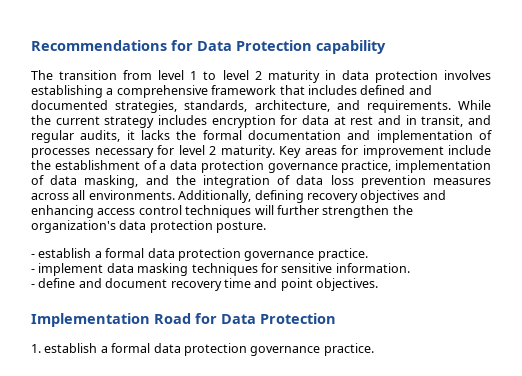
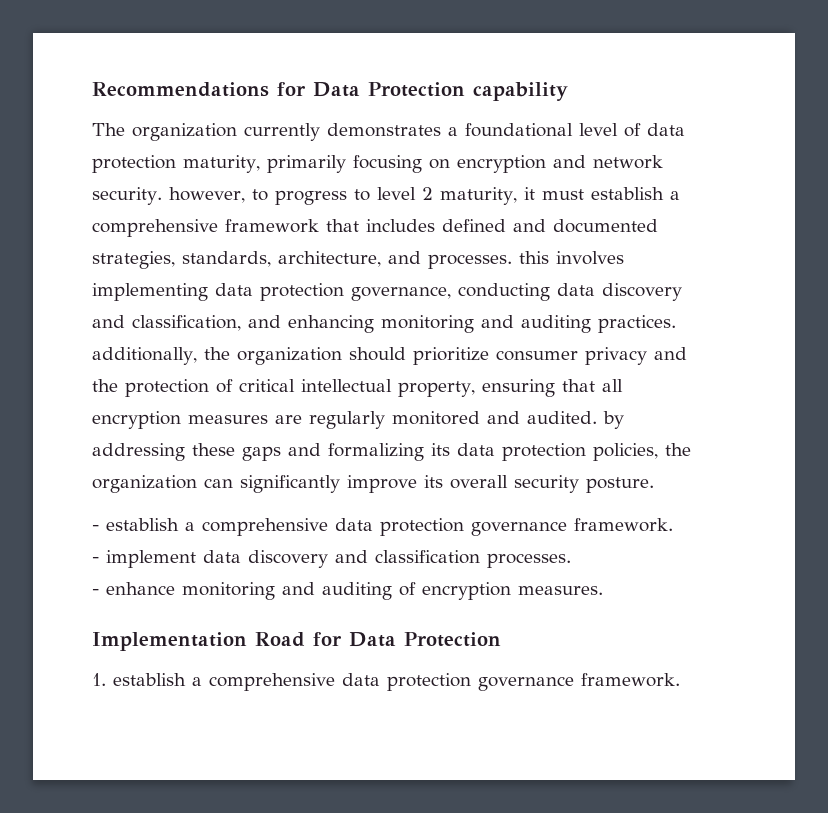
[59,70,491,83] [31,85,103,98] transition from level 1 to level 2 maturity in data protection involves establishing -> [132,123,685,141] [92,155,663,173] [92,187,664,205] organization currently demonstrates a foundational level of data protection maturity, primarily focusing on encryption and network security. however, to progress to level 2 maturity, it must establish
[366,100,492,113] [31,115,492,128] [31,130,492,143] [31,145,491,158] [31,160,491,173] [31,175,491,188] [31,190,446,203] [31,205,413,218] [31,220,213,233] requirements. While the current strategy includes encryption for data at rest and in transit, and regular audits, it lacks the formal documentation and implementation of processes necessary for level 2 maturity. Key areas for improvement include the establishment of a data protection governance practice, implementation of data masking, and the integration of data loss prevention measures across all environments. Additionally, defining recovery objectives and enhancing access control techniques will further strengthen the organization's data protection -> [428,251,624,269] [92,283,682,301] [92,315,676,333] [92,347,687,365] [92,379,623,397] [92,411,624,429] [92,443,691,461] [92,475,579,493] processes. this involves implementing data protection governance, conducting data discovery and classification, and enhancing monitoring and auditing practices. additionally, the organization should prioritize consumer privacy and the protection of critical intellectual property, ensuring that all encryption measures are regularly monitored and audited. by addressing these gaps and formalizing its data protection policies, the organization can significantly improve its overall security
[105,248,368,261] formal data protection governance practice. -> [202,518,673,536] comprehensive data protection governance framework.
[137,263,410,276] [31,278,378,291] masking techniques for sensitive information. // - define and document recovery time and point objectives. -> [248,550,571,568] [92,582,603,600] discovery and classification processes. // - enhance monitoring and auditing of encryption measures.
[111,343,374,356] formal data protection governance practice. -> [209,673,680,691] comprehensive data protection governance framework.

